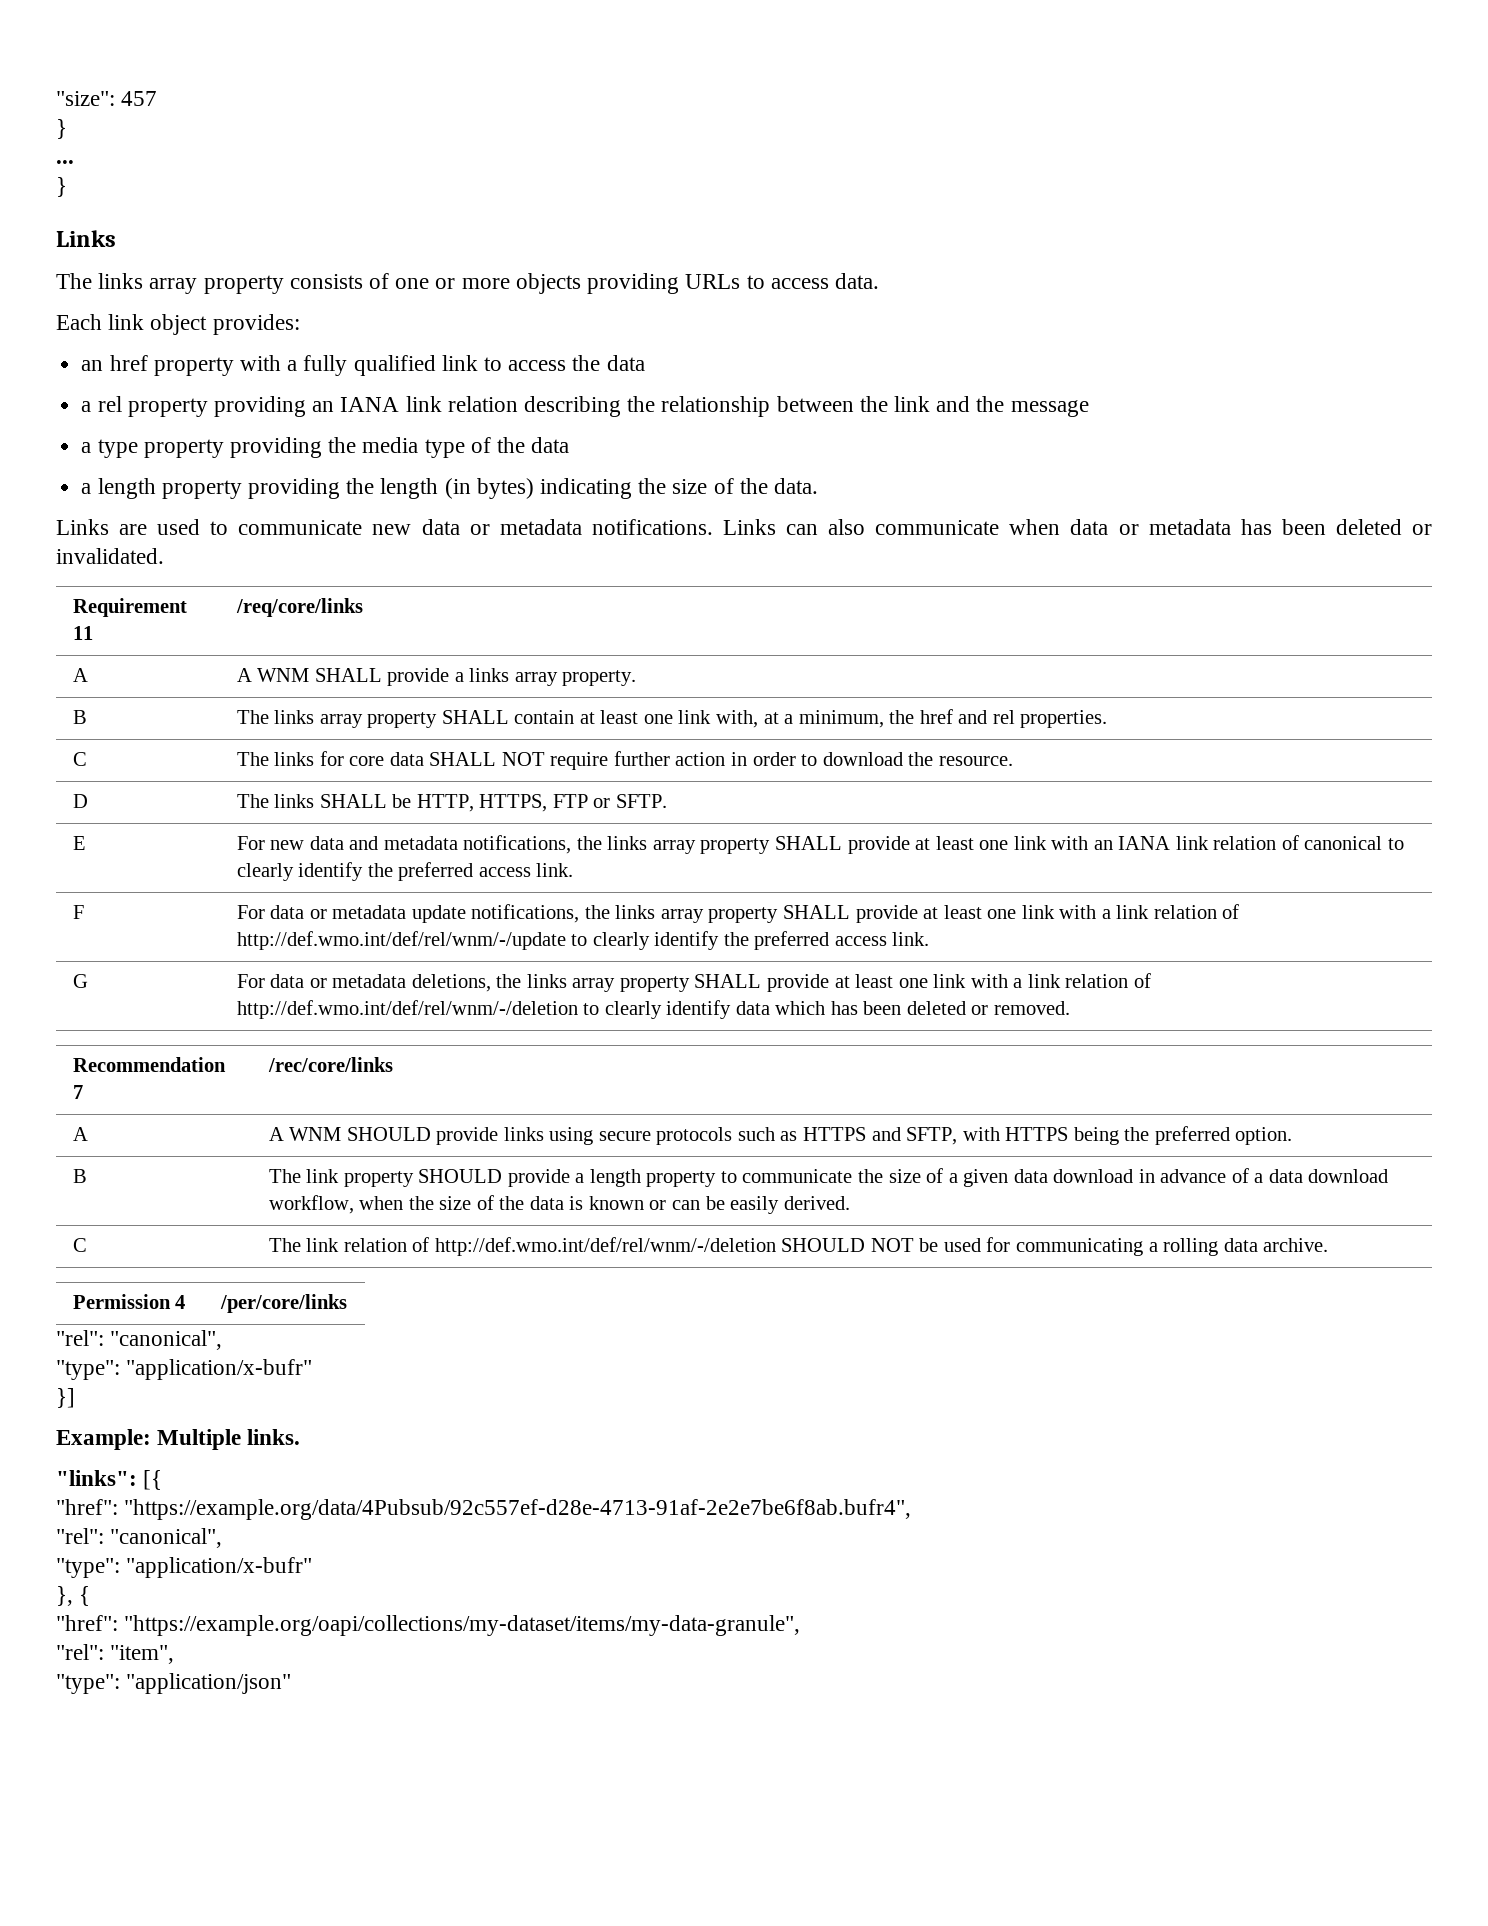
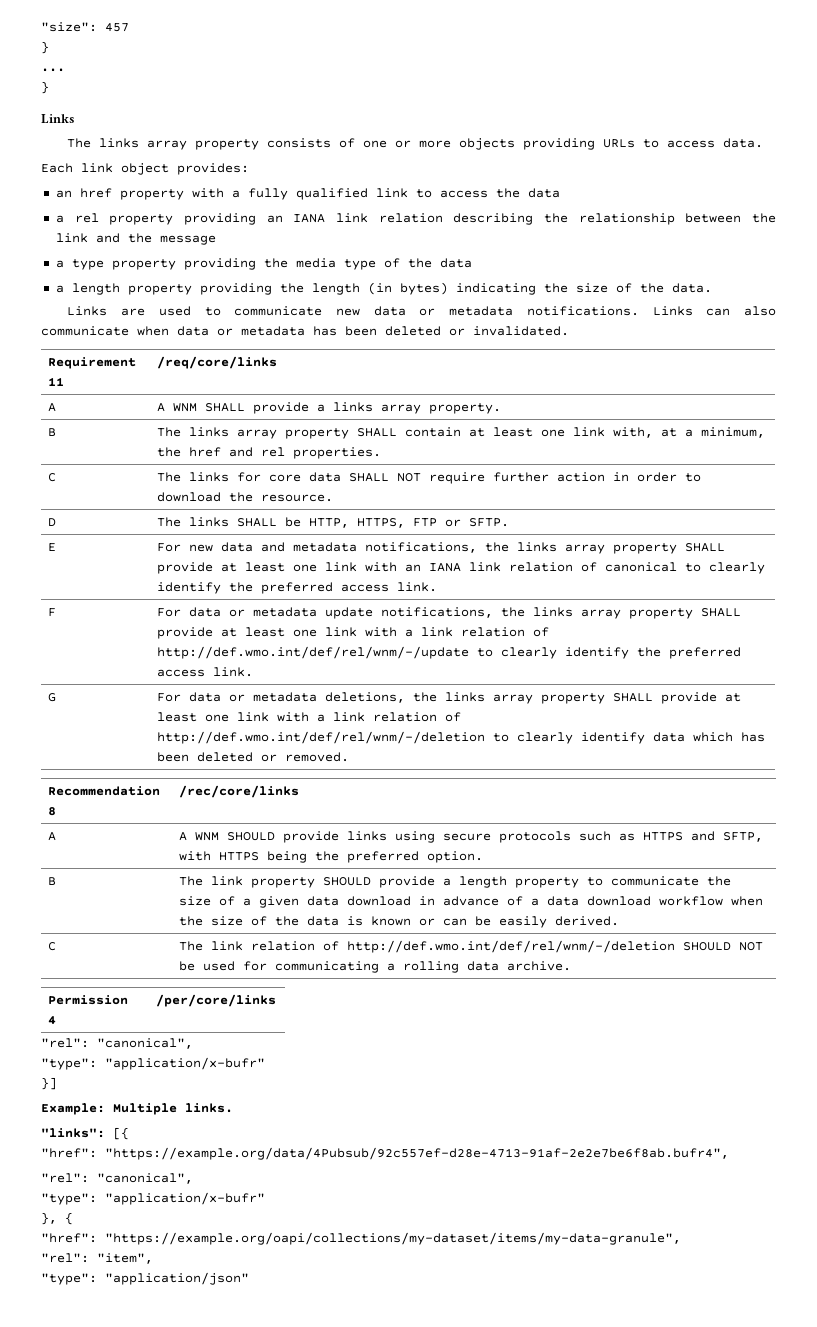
[72,1085,83,1099] 7 -> [48,807,57,816] 8
[268,1195,354,1214] workflow, -> [659,896,724,906] workflow

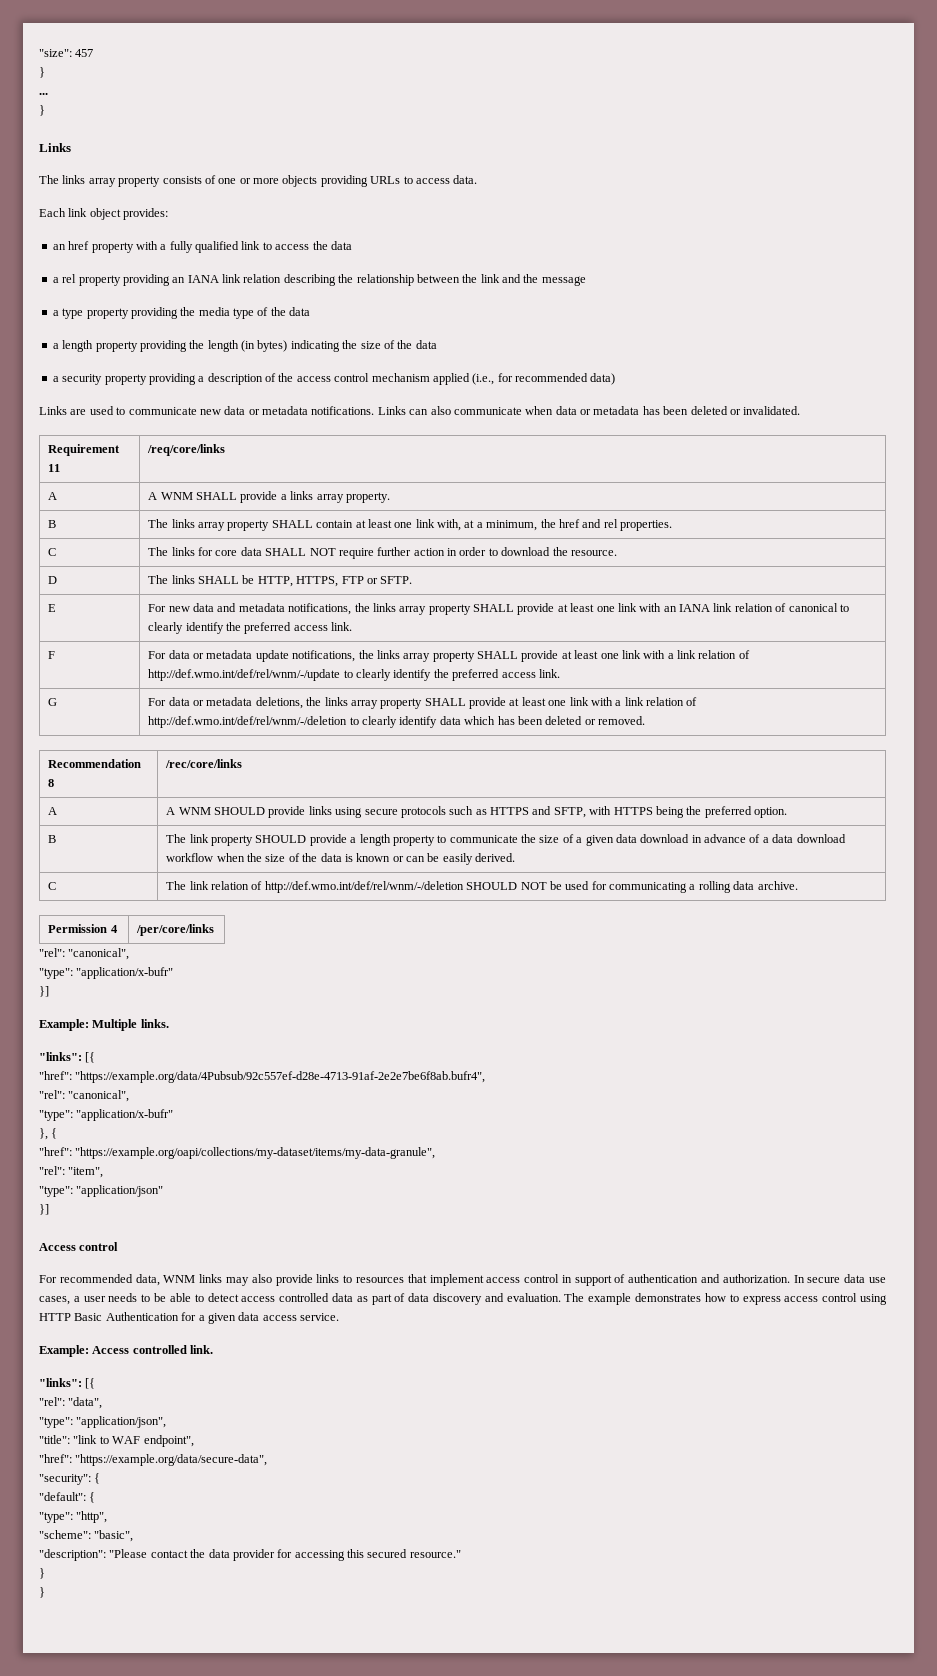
[671,283,712,293] data. -> [415,340,437,349] [52,373,616,385] data // a security property providing a description of the access control mechanism applied (i.e., for recommended data)
(249, 1278) none -> [39,1204,49,1215] [39,1242,119,1251] [39,1274,886,1286] [39,1293,887,1305] [39,1312,339,1324] [39,1345,214,1357] [39,1378,96,1389] [39,1397,103,1409] [39,1416,167,1428] [39,1435,194,1447] [39,1454,268,1466] [39,1473,101,1485] [39,1492,96,1503] [39,1511,108,1523] [39,1530,134,1542] [39,1549,461,1561] [39,1568,45,1579] [39,1587,45,1598] // }] // Access control // For recommended data, WNM links may also provide links to resources that implement access control in support of authentication and authorization. In secure data use cases, a user needs to be able to detect access controlled data as part of data discovery and evaluation. The example demonstrates how to express access control using HTTP Basic Authentication for a given data access service. // Example: Access controlled link. // "links": [{ // "rel": "data", // "type": "application/json", // "title": "link to WAF endpoint", // "href": "https://example.org/data/secure-data", // "security": { // "default": { // "type": "http", // "scheme": "basic", // "description": "Please contact the data provider for accessing this secured resource." // } // }

